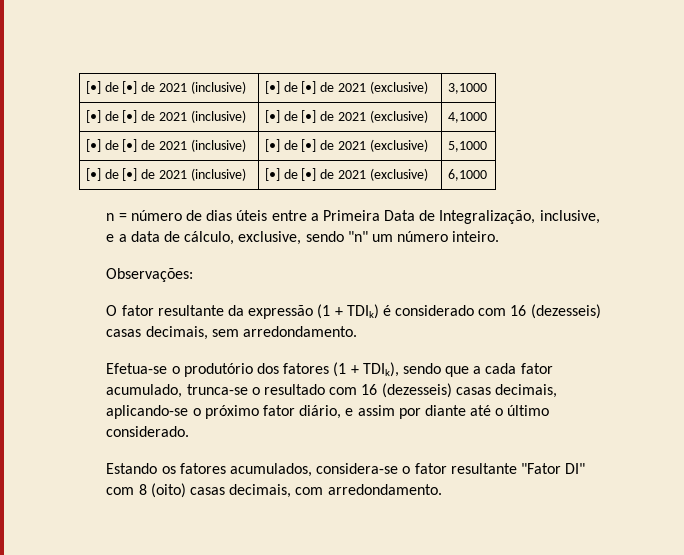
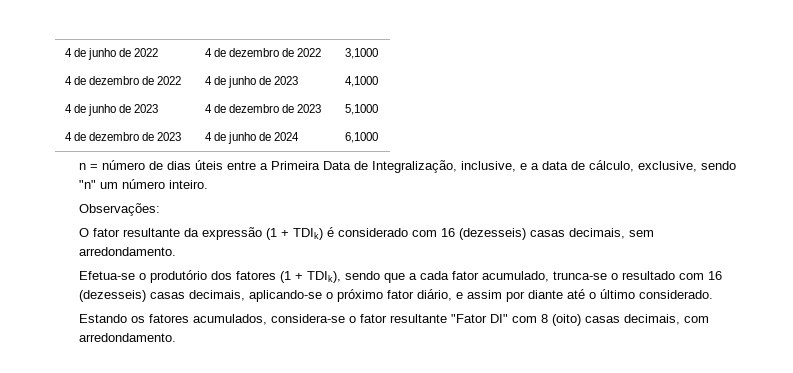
[85,81,246,94] [264,81,428,94] [447,83,487,94] [85,110,246,123] [264,110,428,123] [447,112,487,123] [85,139,246,152] [264,139,428,152] [447,141,487,152] [85,168,246,181] [264,168,428,181] [•] de [•] de 2021 (inclusive) | [•] de [•] de 2021 (exclusive) | 3,1000 // [•] de [•] de 2021 (inclusive) | [•] de [•] de 2021 (exclusive) | 4,1000 // [•] de [•] de 2021 (inclusive) | [•] de [•] de 2021 (exclusive) | 5,1000 // [•] de [•] de 2021 (inclusive) | [•] de [•] de 2021 (exclusive) -> [64,48,159,60] [204,48,322,57] [344,48,378,59] [64,76,182,85] [204,76,299,88] [344,76,378,87] [64,104,159,116] [204,104,322,113] [344,104,378,115] [64,132,182,141] [204,132,300,144] 4 de junho de 2022 | 4 de dezembro de 2022 | 3,1000 // 4 de dezembro de 2022 | 4 de junho de 2023 | 4,1000 // 4 de junho de 2023 | 4 de dezembro de 2023 | 5,1000 // 4 de dezembro de 2023 | 4 de junho de 2024

